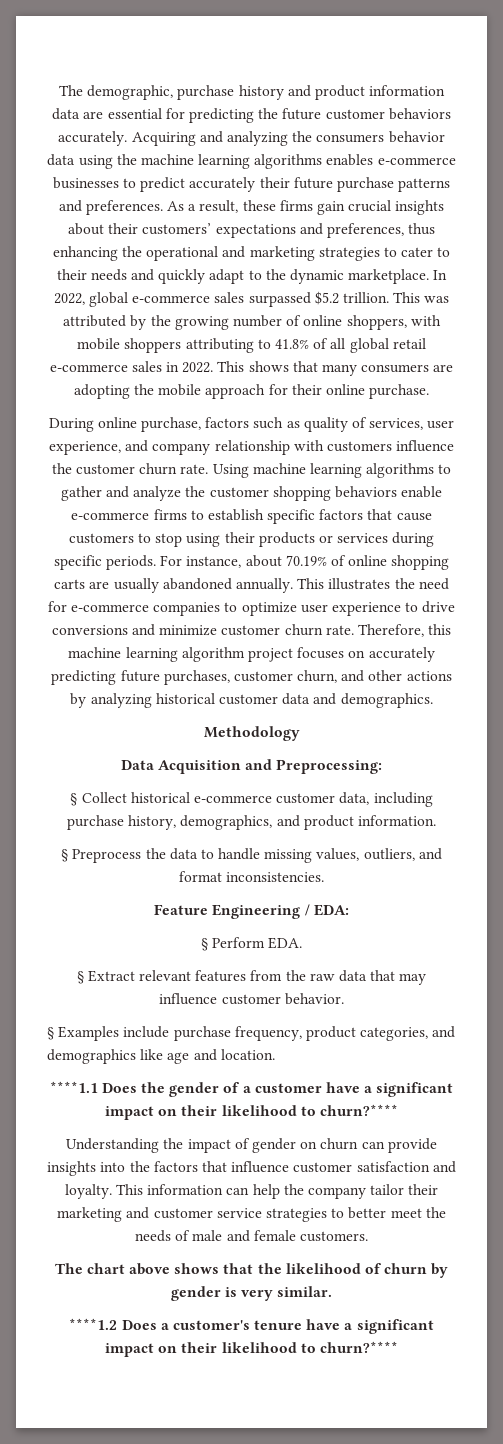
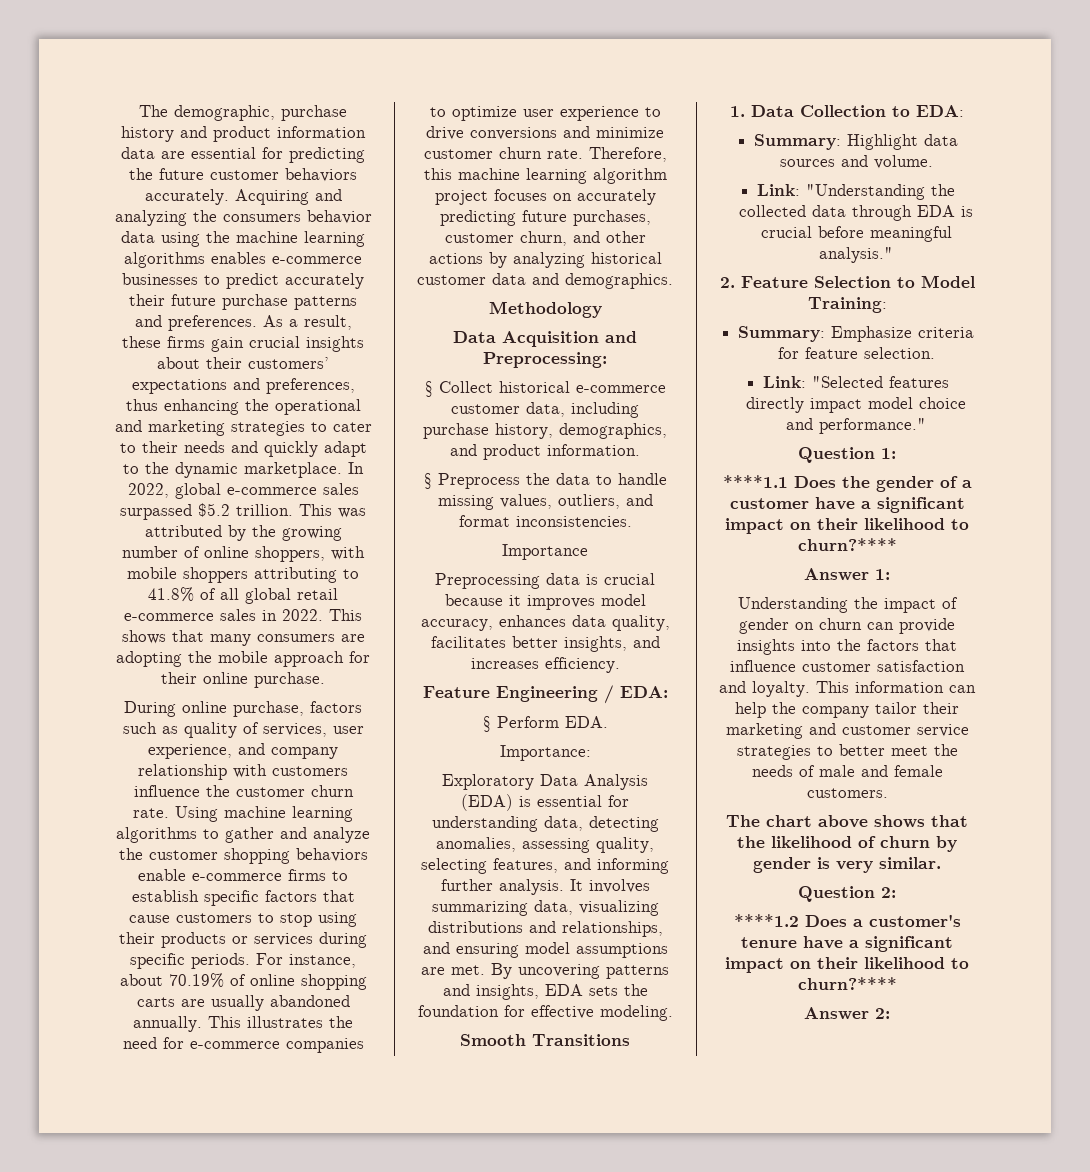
(325, 877) none -> [502,544,588,560] [435,573,655,589] [444,594,646,610] [420,615,670,631] [430,636,660,652] [470,657,620,673] // Importance // Preprocessing data is crucial because it improves model accuracy, enhances data quality, facilitates better insights, and increases efficiency.
[76,970,427,985] [159,993,344,1005] [47,1026,456,1041] [47,1049,275,1064] § Extract relevant features from the raw data that may influence customer behavior. // § Examples include purchase frequency, product categories, and demographics like age and location. -> [499,745,591,761] [442,774,648,790] [461,794,629,811] [431,816,659,832] [436,837,654,853] [421,858,669,874] [440,879,650,895] [431,900,659,916] [427,921,663,937] [422,942,668,958] [421,963,669,979] [442,984,648,1000] [417,1005,673,1021] [460,1034,630,1046] [730,105,964,117] [754,134,959,150] [779,155,933,169] [757,184,956,200] [739,205,974,221] [760,226,952,242] [819,247,894,263] [719,275,975,288] [807,297,887,313] [738,326,975,342] [777,347,935,359] [763,376,950,388] [746,397,967,413] [786,418,927,434] [798,447,896,463] Importance: // Exploratory Data Analysis (EDA) is essential for understanding data, detecting anomalies, assessing quality, selecting features, and informing further analysis. It involves summarizing data, visualizing distributions and relationships, and ensuring model assumptions are met. By uncovering patterns and insights, EDA sets the foundation for effective modeling. // Smooth Transitions // 1. Data Collection to EDA: // Summary: Highlight data sources and volume. // Link: "Understanding the collected data through EDA is crucial before meaningful analysis." // 2. Feature Selection to Model Training: // Summary: Emphasize criteria for feature selection. // Link: "Selected features directly impact model choice and performance." // Question 1:
(398, 1110) none -> [804,568,890,581] // Answer 1:
(333, 1291) none -> [798,886,896,902] // Question 2:
(398, 1347) none -> [804,1007,890,1020] // Answer 2:

